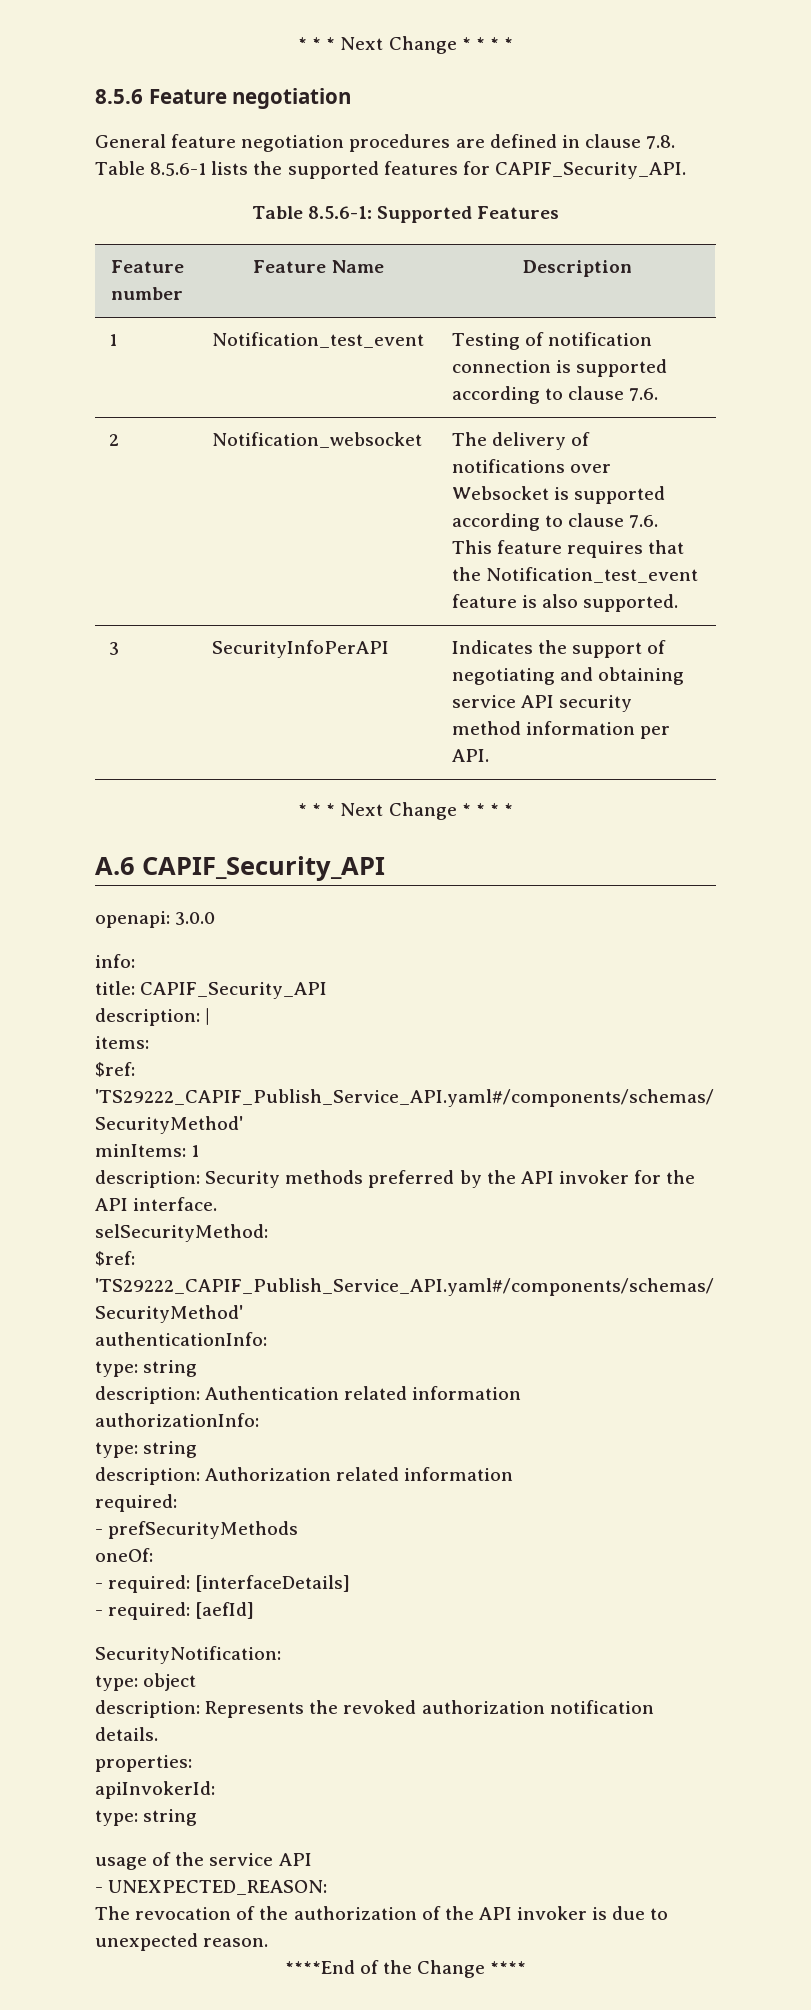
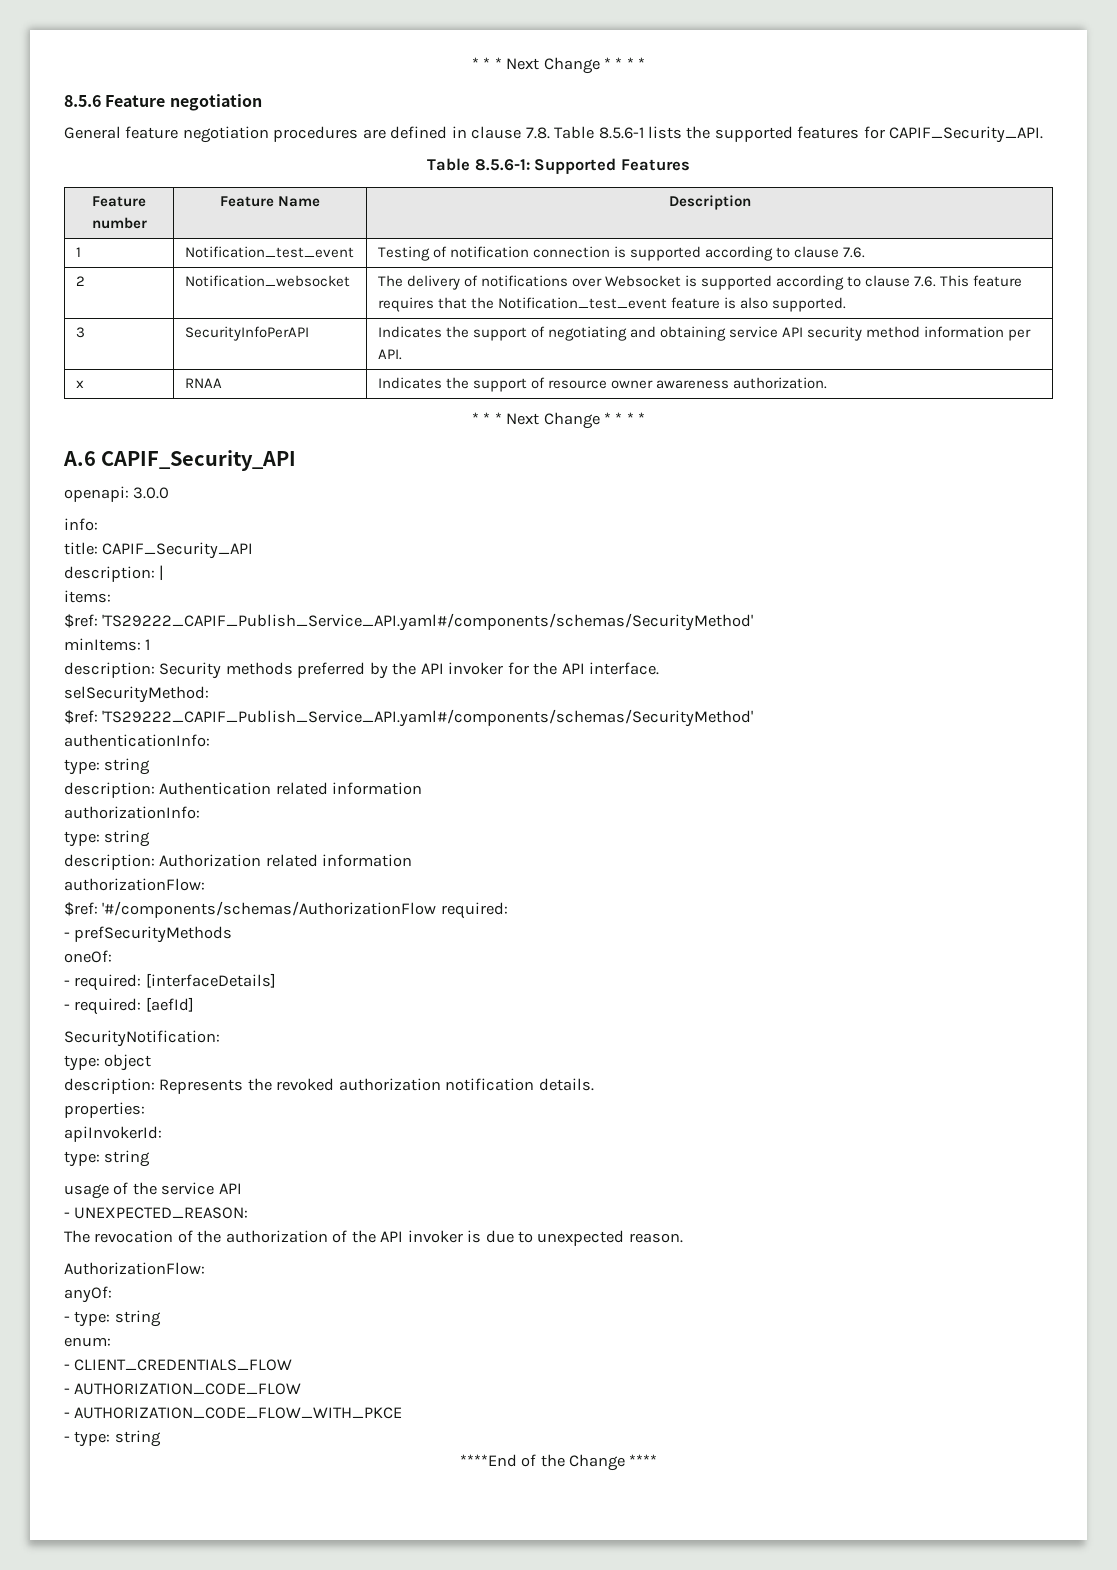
(489, 755) none -> [75,380,84,388] [184,378,222,388] [377,377,827,392] // x | RNAA | Indicates the support of resource owner awareness authorization.
(514, 1474) none -> [64,878,205,891] [64,901,437,918] authorizationFlow: // $ref: '#/components/schemas/AuthorizationFlow
(269, 1942) none -> [64,1262,205,1275] [64,1286,112,1303] [64,1310,161,1327] [64,1337,111,1347] [64,1359,293,1371] [64,1383,302,1395] [64,1407,403,1419] [64,1430,161,1447] // AuthorizationFlow: // anyOf: // - type: string // enum: // - CLIENT_CREDENTIALS_FLOW // - AUTHORIZATION_CODE_FLOW // - AUTHORIZATION_CODE_FLOW_WITH_PKCE // - type: string

